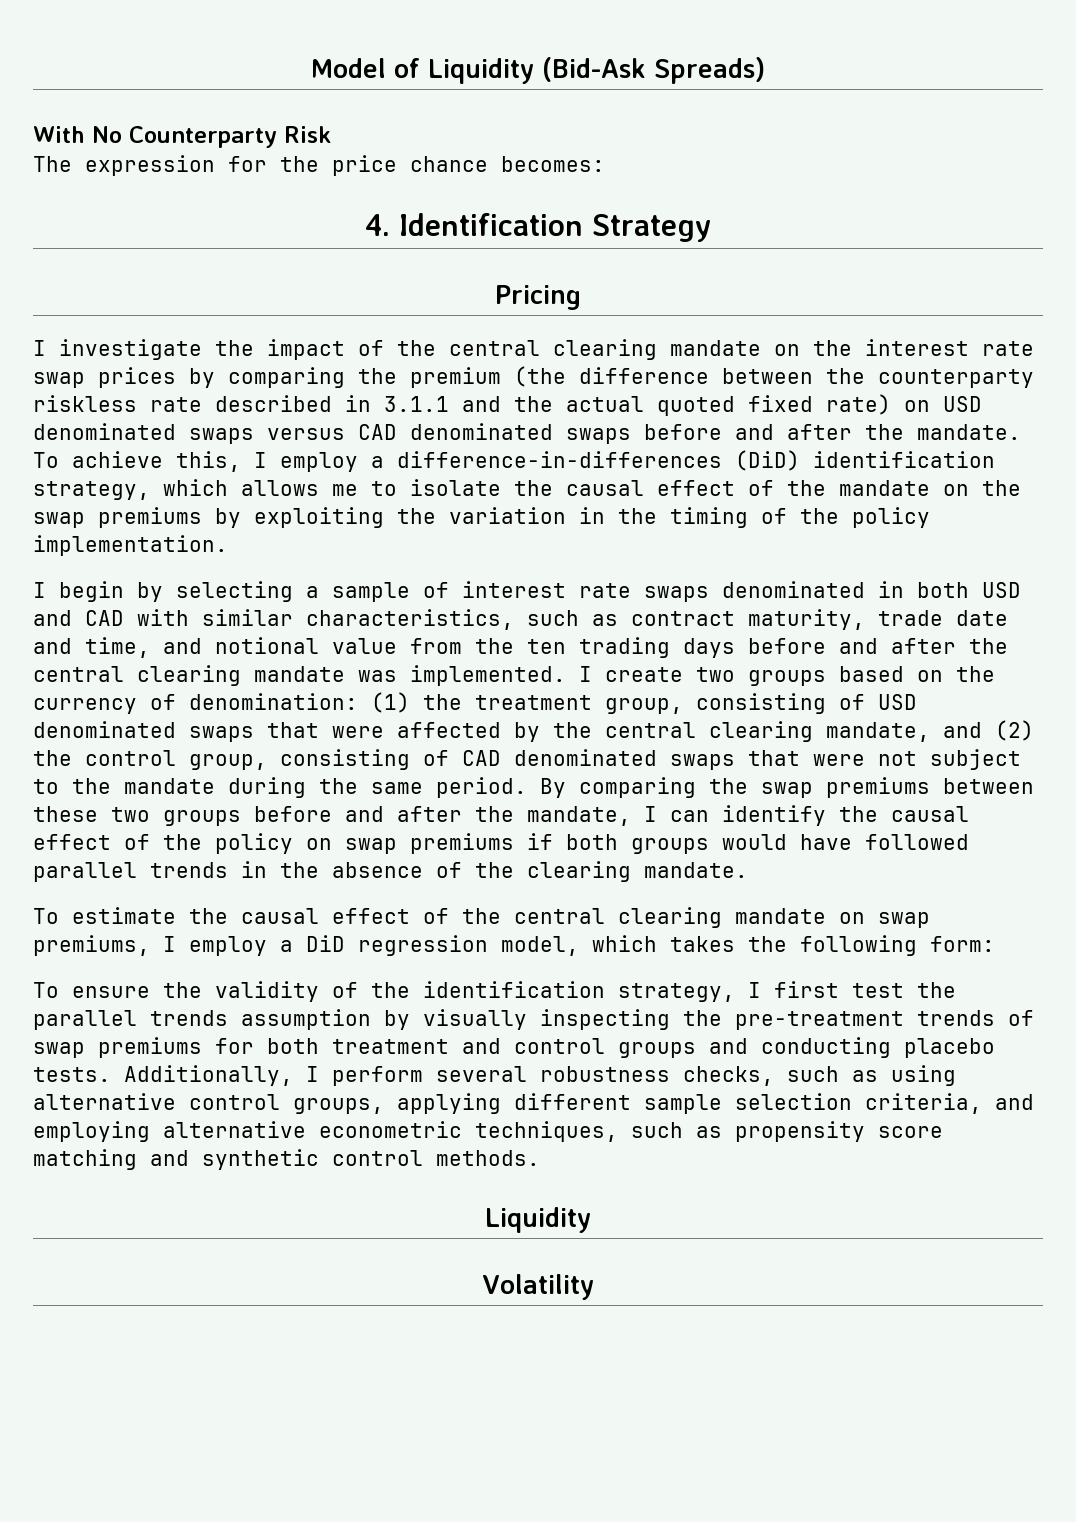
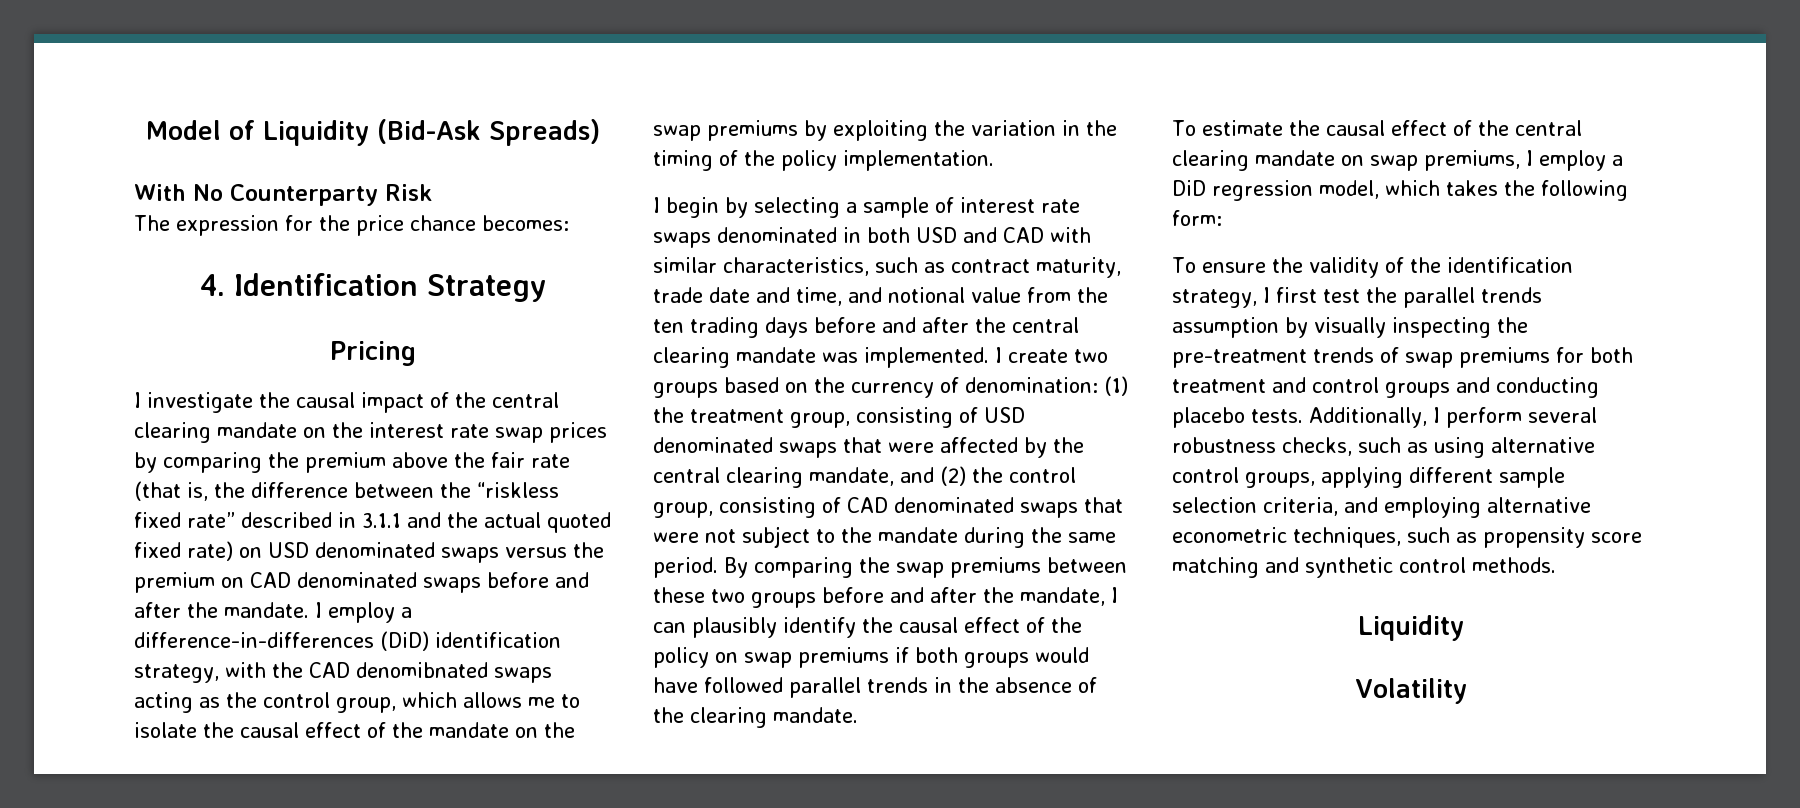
(254, 348) none -> [296,392,355,408] causal
[514,366,1034,388] [33,395,202,412] (the difference between the counterparty riskless rate -> [392,452,570,468] [134,481,559,501] [134,512,235,528] above the fair rate (that is, the difference between the “riskless fixed rate”
(345, 434) none -> [573,542,604,558] [134,572,244,593] the premium on
[33,451,241,472] To achieve this, -> (309, 610) none
(150, 490) none -> [225,662,552,683] [134,692,396,713] with the CAD denomibnated swaps acting as the control group,
(709, 816) none -> [692,617,777,638] plausibly

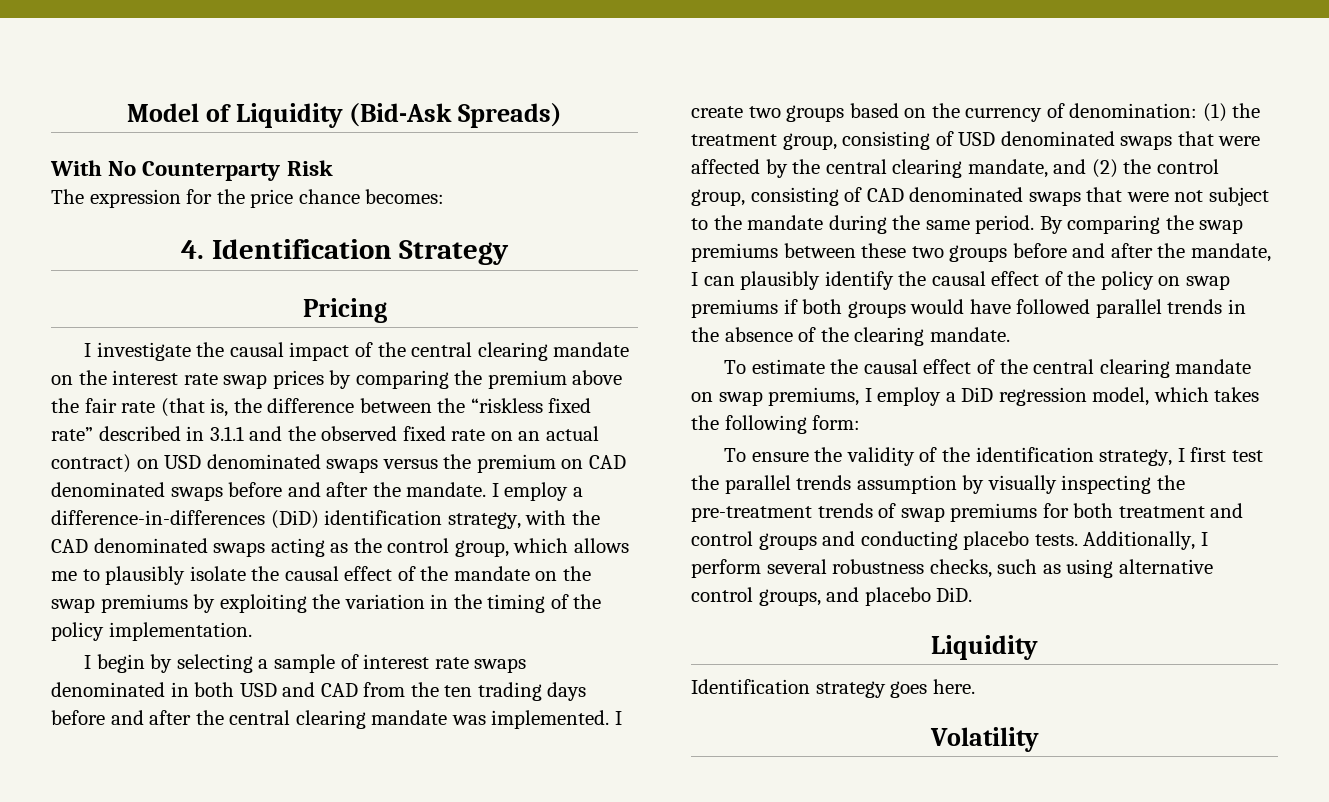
[484,512,611,533] [134,541,233,561] actual quoted fixed rate) -> [321,426,599,441] [51,454,131,473] observed fixed rate on an actual contract)
[356,662,488,678] denomibnated -> [93,538,208,553] denominated
(580, 701) none -> [105,566,186,585] plausibly
[1050,227,1091,243] [653,257,1121,278] [653,287,1021,306] with similar characteristics, such as contract maturity, trade date and time, and notional value -> (358, 690) none
[1321,467,1565,488] [1172,497,1591,518] [1172,527,1642,548] [1172,557,1556,578] [1357,615,1464,641] applying different sample selection criteria, and employing alternative econometric techniques, such as propensity score matching and synthetic control methods. // Liquidity -> [826,587,973,606] [931,635,1038,660] [691,679,975,698] and placebo DiD. // Liquidity // Identification strategy goes here.

